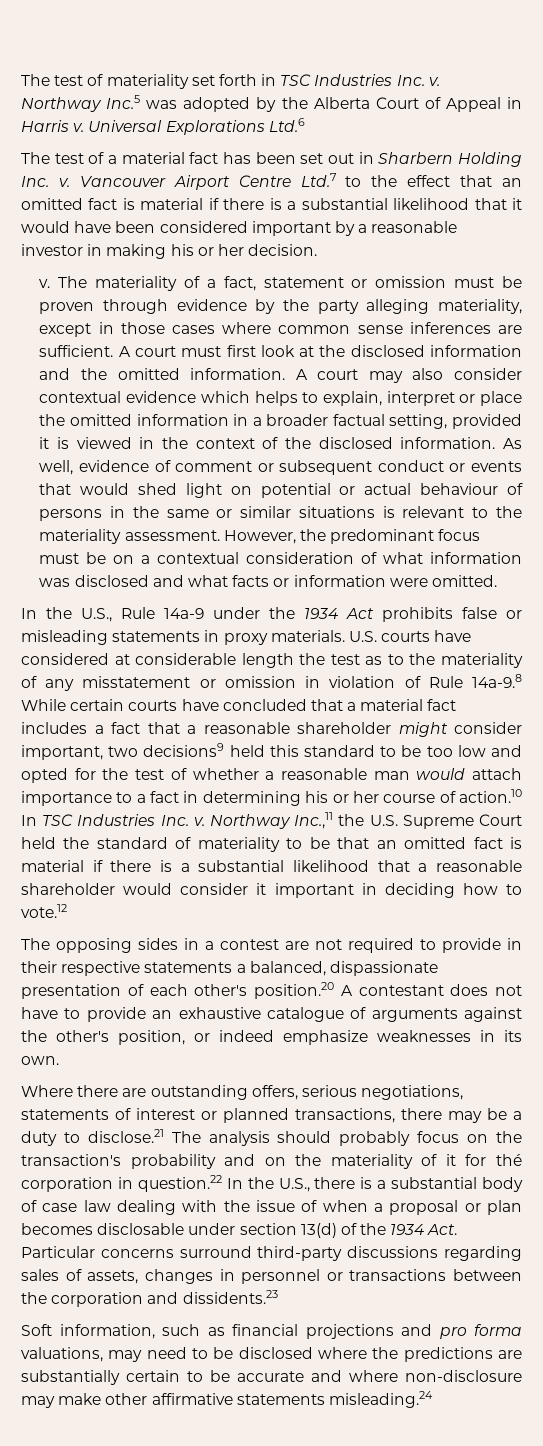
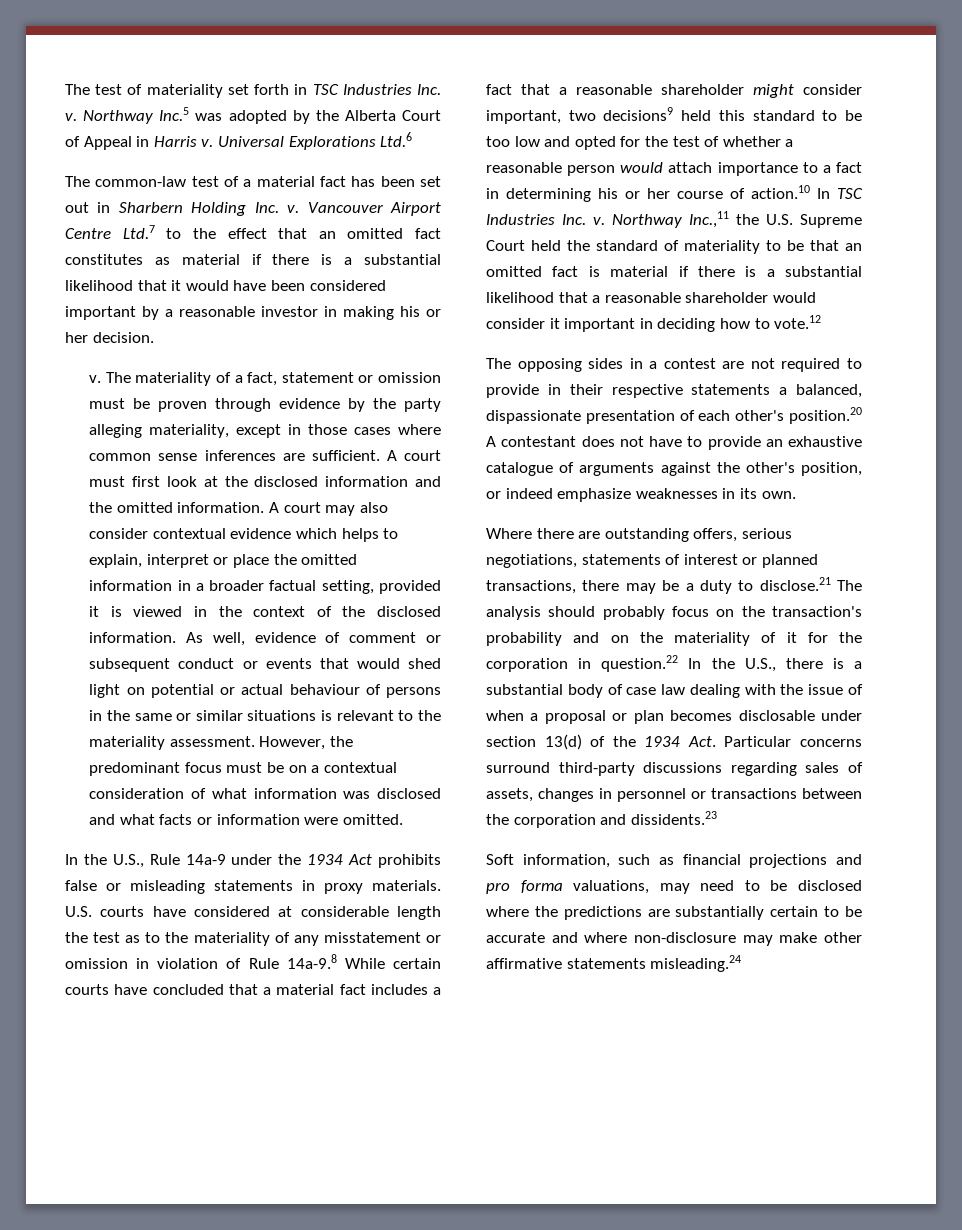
(50, 158) none -> [95,176,187,187] common-law
[122,198,135,210] is -> [65,254,170,265] constitutes as
[373,771,410,780] man -> [567,165,616,176] person
[495,1154,522,1166] thé -> [839,632,862,643] the

